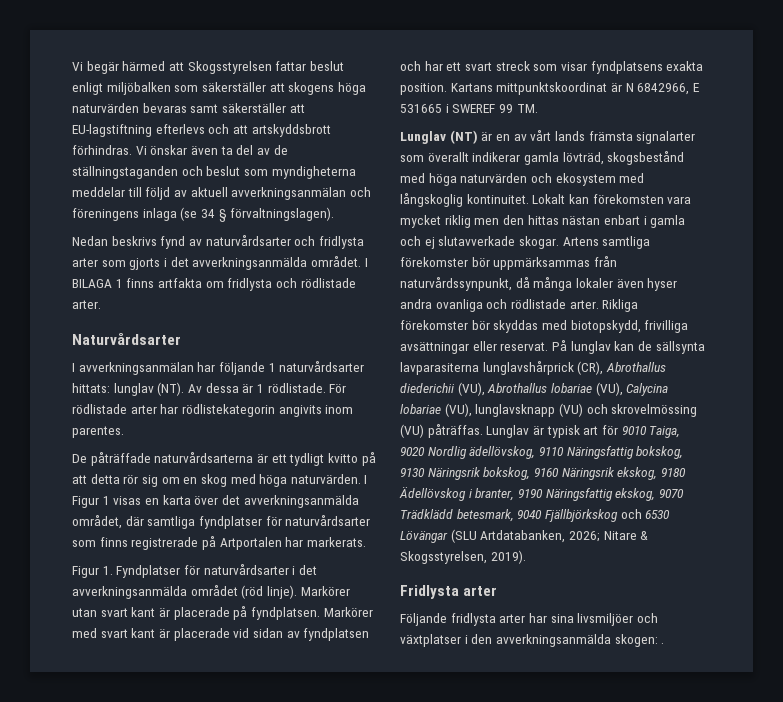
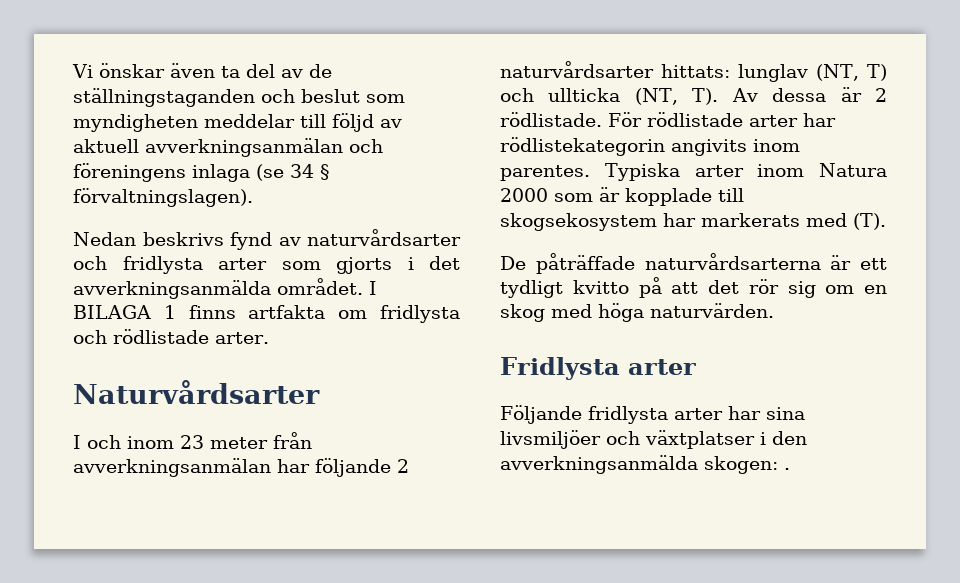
[72,61,344,74] [72,82,366,95] [72,103,305,113] [72,124,331,137] [72,145,147,155] Vi begär härmed att Skogsstyrelsen fattar beslut enligt miljöbalken som säkerställer att skogens höga naturvärden bevaras samt säkerställer att EU-lagstiftning efterlevs och att artskyddsbrott förhindras. Vi -> [72,64,93,78] Vi
[271,166,356,179] myndigheterna -> [73,114,198,132] myndigheten
(75, 367) none -> [87,432,312,449] och inom 23 meter från
[268,363,276,372] 1 -> [397,459,409,473] 2
[157,382,185,396] (NT). -> [816,64,887,81] [500,88,719,105] (NT, T) och ullticka (NT, T).
[256,384,264,393] 1 -> [875,88,887,102] 2
(124, 432) none -> [604,163,887,181] [500,187,744,206] [500,213,886,231] Typiska arter inom Natura 2000 som är kopplade till skogsekosystem har markerats med (T).
[90,474,120,484] detta -> [708,280,739,294] det
[364,475,368,484] [72,495,359,508] [72,515,371,529] [72,536,366,550] [72,564,317,578] [72,585,350,599] [72,606,373,620] [72,628,370,641] [400,61,704,74] [400,82,699,95] [400,104,538,113] [400,130,696,144] [400,151,685,165] [400,173,645,186] [400,193,692,207] [400,215,686,228] [400,236,651,249] [400,256,617,270] [400,277,678,291] [400,299,639,312] [400,320,689,333] [400,340,705,354] [400,361,666,375] [400,382,669,396] [400,403,698,417] [400,424,681,438] [400,446,684,459] [400,467,686,480] [399,487,684,501] [400,509,671,522] [400,529,649,543] [400,550,526,564] I Figur 1 visas en karta över det avverkningsanmälda området, där samtliga fyndplatser för naturvårdsarter som finns registrerade på Artportalen har markerats. // Figur 1. Fyndplatser för naturvårdsarter i det avverkningsanmälda området (röd linje). Markörer utan svart kant är placerade på fyndplatsen. Markörer med svart kant är placerade vid sidan av fyndplatsen och har ett svart streck som visar fyndplatsens exakta position. Kartans mittpunktskoordinat är N 6842966, E 531665 i SWEREF 99 TM. // Lunglav (NT) är en av vårt lands främsta signalarter som överallt indikerar gamla lövträd, skogsbestånd med höga naturvärden och ekosystem med långskoglig kontinuitet. Lokalt kan förekomsten vara mycket riklig men den hittas nästan enbart i gamla och ej slutavverkade skogar. Artens samtliga förekomster bör uppmärksammas från naturvårdssynpunkt, då många lokaler även hyser andra ovanliga och rödlistade arter. Rikliga förekomster bör skyddas med biotopskydd, frivilliga avsättningar eller reservat. På lunglav kan de sällsynta lavparasiterna lunglavshårprick (CR), Abrothallus diederichii (VU), Abrothallus lobariae (VU), Calycina lobariae (VU), lunglavsknapp (VU) och skrovelmössing (VU) påträffas. Lunglav är typisk art för 9010 Taiga, 9020 Nordlig ädellövskog, 9110 Näringsfattig bokskog, 9130 Näringsrik bokskog, 9160 Näringsrik ekskog, 9180 Ädellövskog i branter, 9190 Näringsfattig ekskog, 9070 Trädklädd betesmark, 9040 Fjällbjörkskog och 6530 Lövängar (SLU Artdatabanken, 2026; Nitare & Skogsstyrelsen, 2019). -> (774, 310) none

